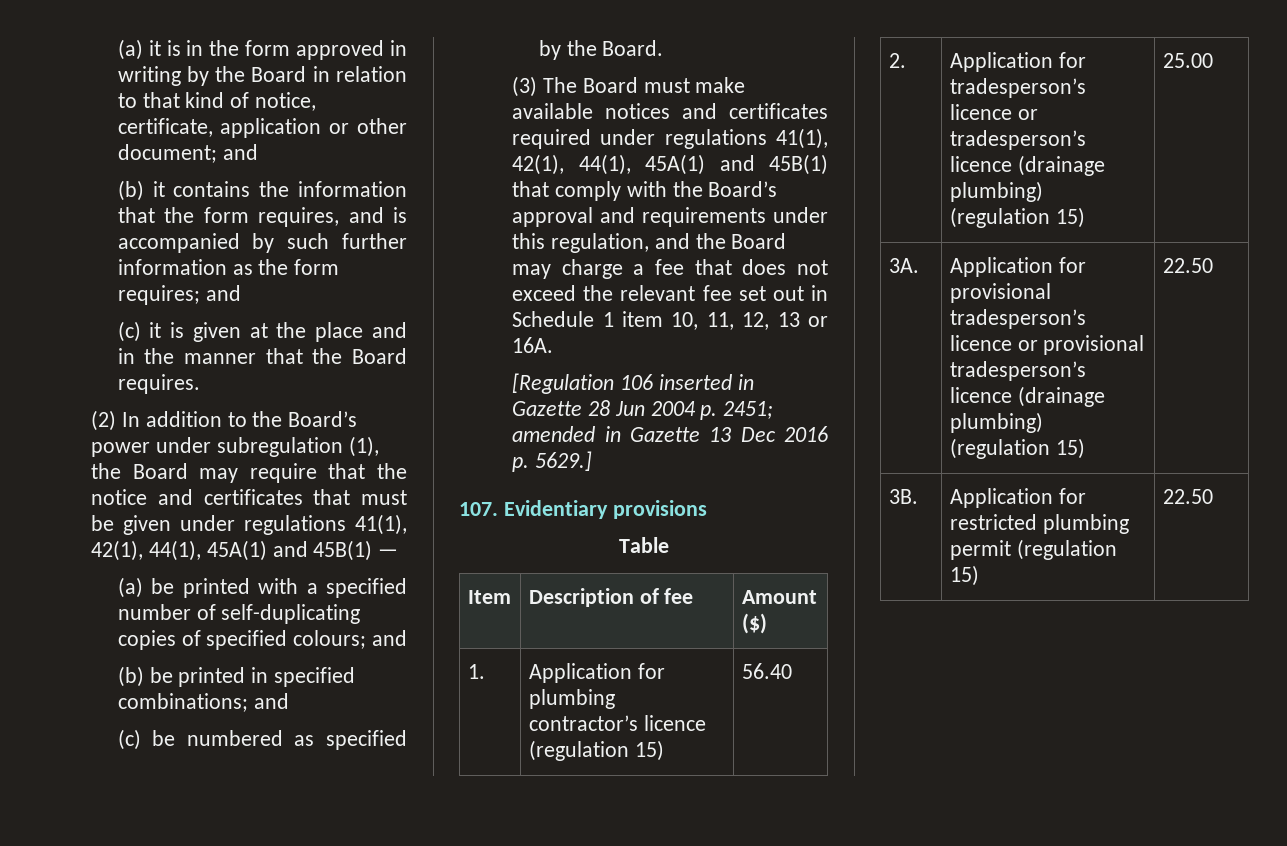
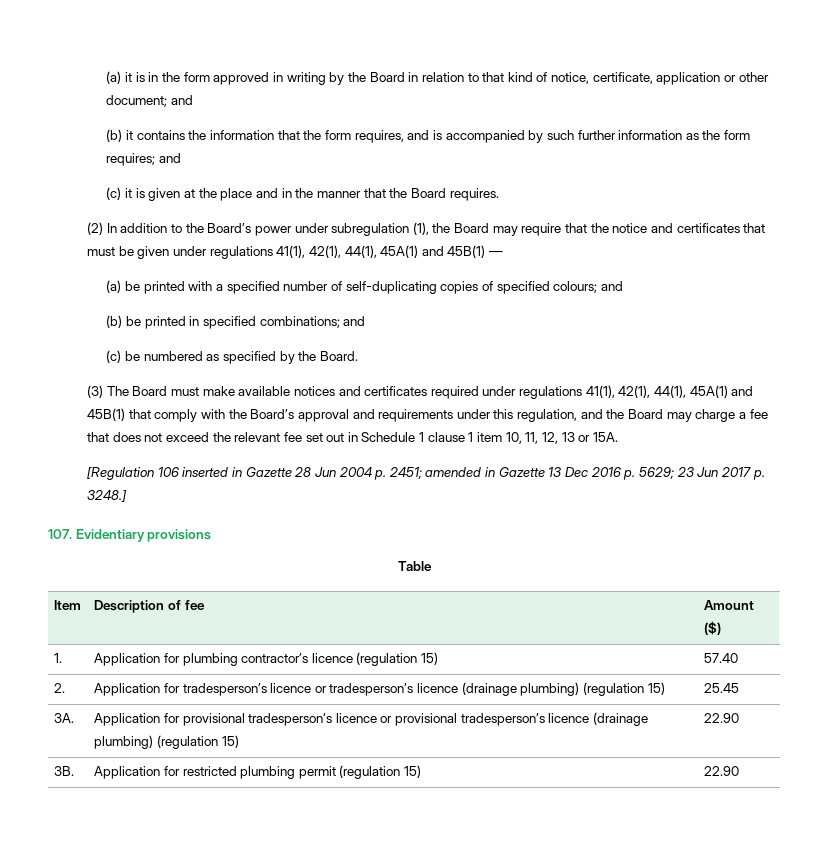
(614, 319) none -> [427,432,474,442] clause 1
[512,337,554,353] 16A. -> [592,432,618,442] 15A.
[534,451,592,471] 5629.] -> [638,467,765,480] [86,490,127,502] 5629; 23 Jun 2017 p. 3248.]
[741,663,792,679] 56.40 -> [704,653,739,663] 57.40
[1162,53,1213,68] 25.00 -> [704,683,740,693] 25.45
[1162,258,1213,273] 22.50 -> [704,713,740,723] 22.90
[1162,489,1213,504] 22.50 -> [704,766,740,776] 22.90

